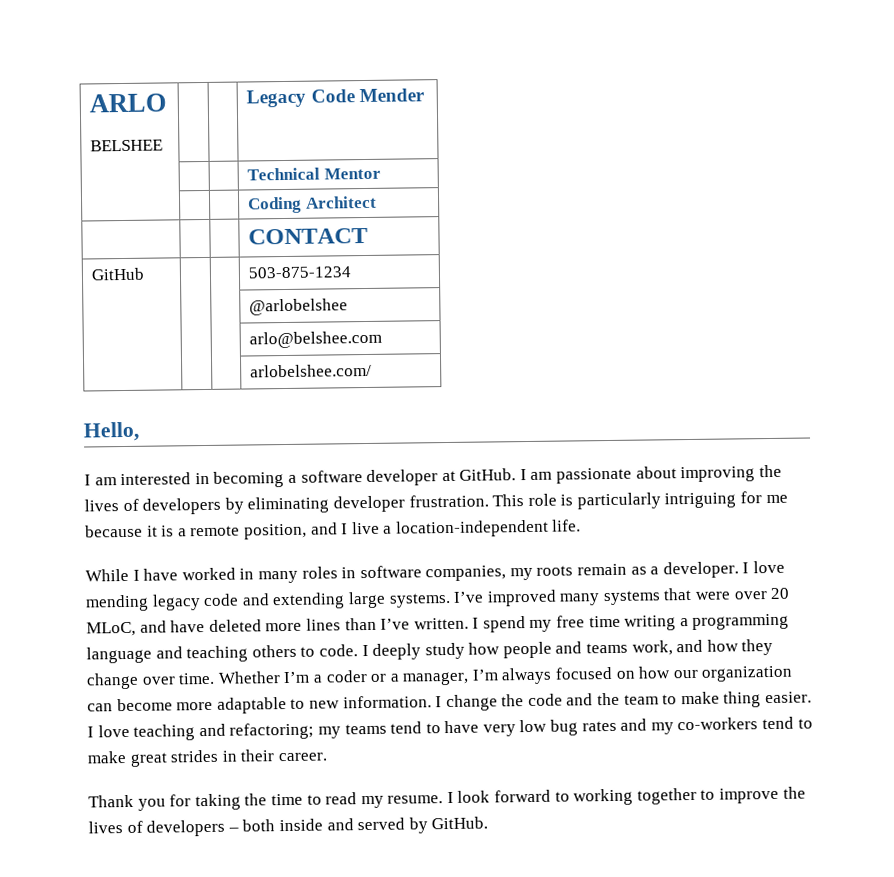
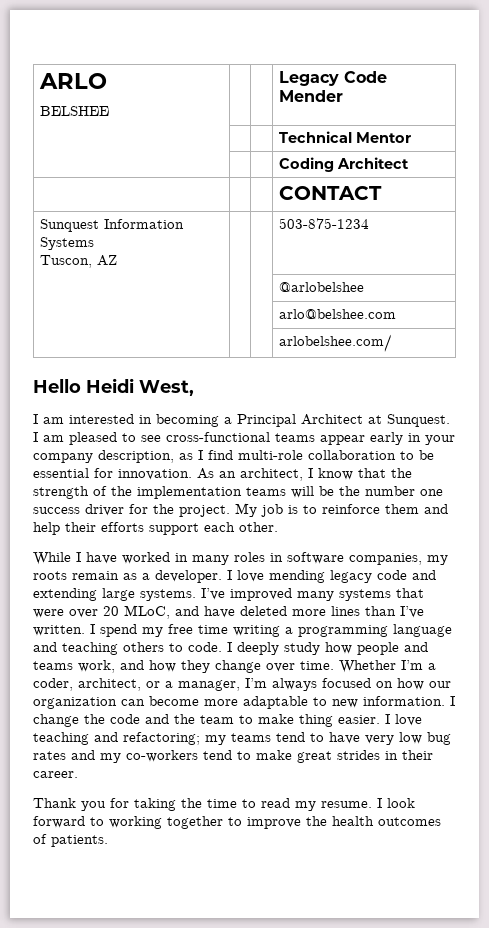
[91,267,146,281] GitHub -> [40,219,185,232] [40,237,95,250] [40,255,118,268] Sunquest Information Systems // Tuscon, AZ
[83,421,140,442] Hello, -> [33,378,194,396] Hello Heidi West,
[300,464,782,487] [84,491,788,515] [85,519,582,540] software developer at GitHub. I am passionate about improving the lives of developers by eliminating developer frustration. This role is particularly intriguing for me because it is a remote position, and I live a location-independent life. -> [237,414,450,427] [33,432,455,445] [33,450,434,463] [33,468,412,481] [33,486,443,499] [33,503,448,517] [33,522,278,535] Principal Architect at Sunquest. I am pleased to see cross-functional teams appear early in your company description, as I find multi-role collaboration to be essential for innovation. As an architect, I know that the strength of the implementation teams will be the number one success driver for the project. My job is to reinforce them and help their efforts support each other.
[325,670,368,683] coder -> [33,678,141,691] coder, architect,
[88,816,489,837] lives of developers – both inside and served by GitHub. -> [332,816,441,826] [33,834,108,847] health outcomes of patients.

